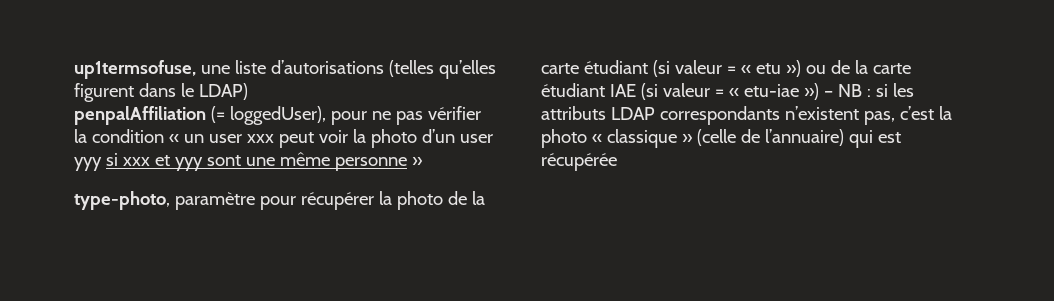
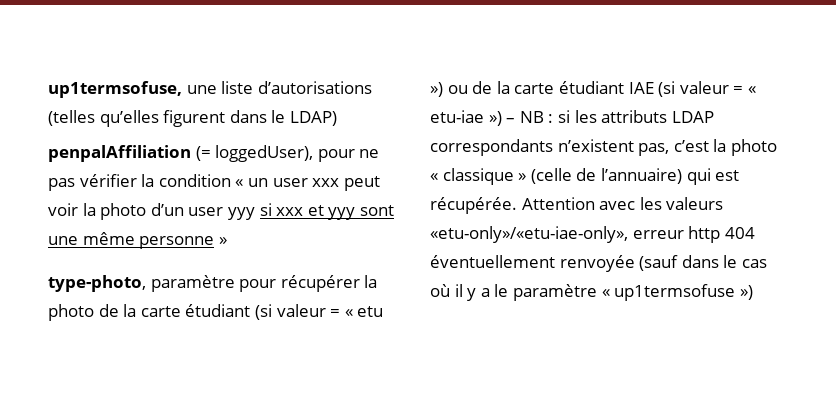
[541,153,617,171] récupérée -> [430,197,724,214] [430,226,755,243] [430,255,767,272] [430,284,753,301] récupérée. Attention avec les valeurs «etu-only»/«etu-iae-only», erreur http 404 éventuellement renvoyée (sauf dans le cas où il y a le paramètre « up1termsofuse »)

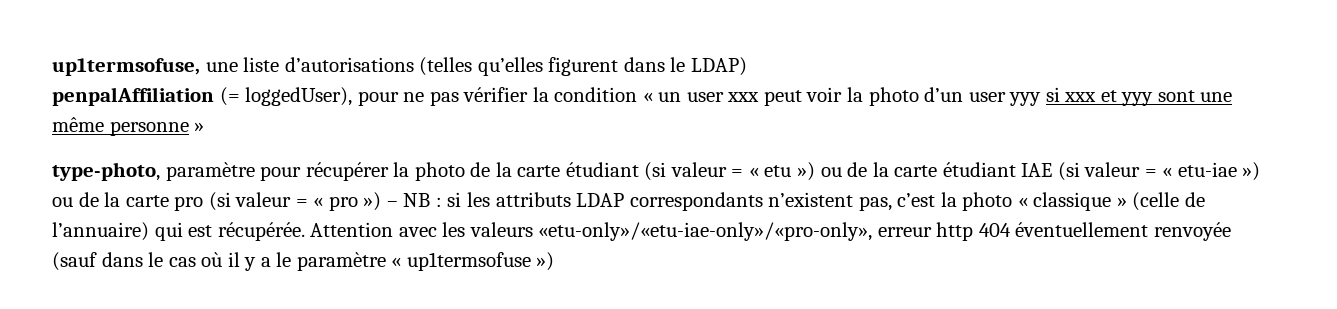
(502, 118) none -> [52,192,382,211] ou de la carte pro (si valeur = « pro »)
[430,226,628,243] «etu-only»/«etu-iae-only», -> [538,222,873,241] «etu-only»/«etu-iae-only»/«pro-only»,

